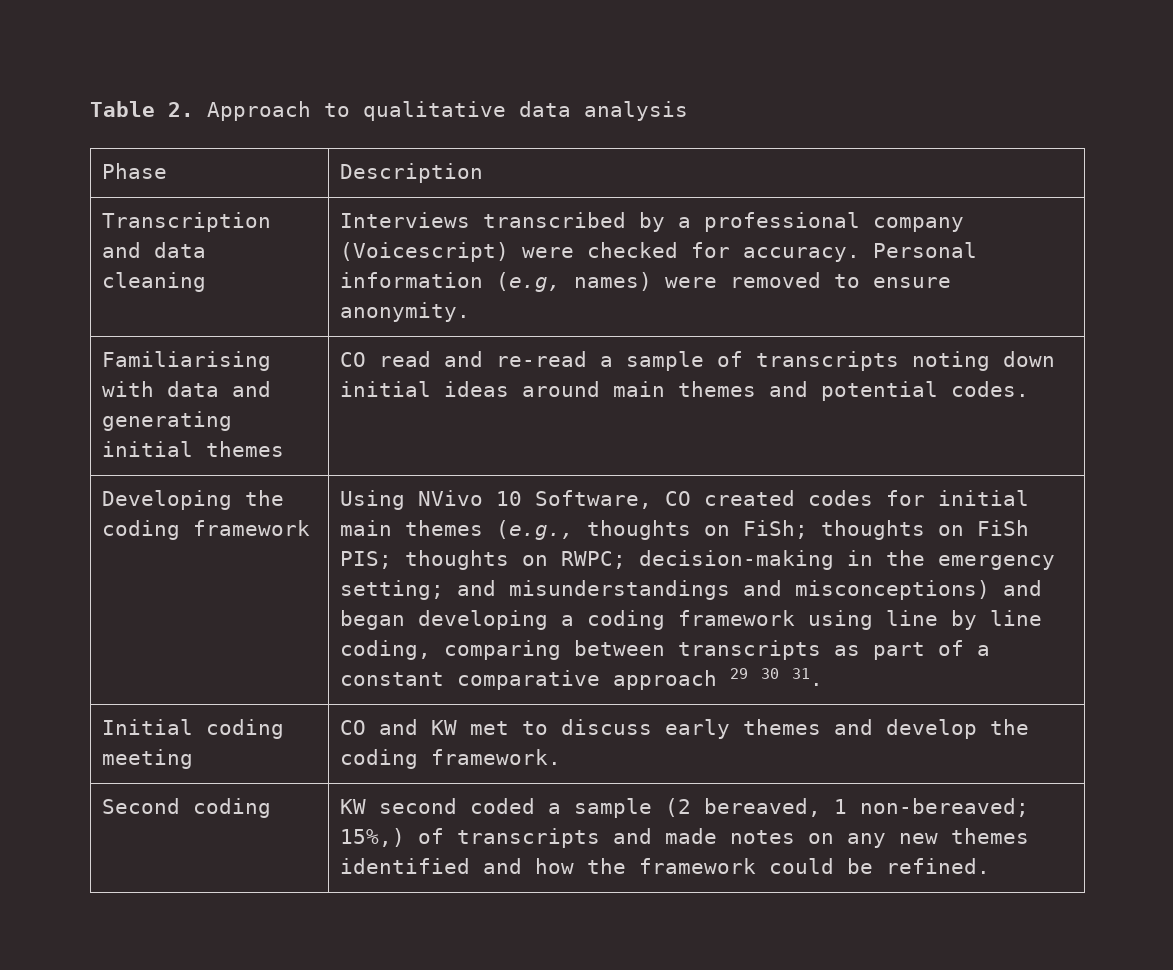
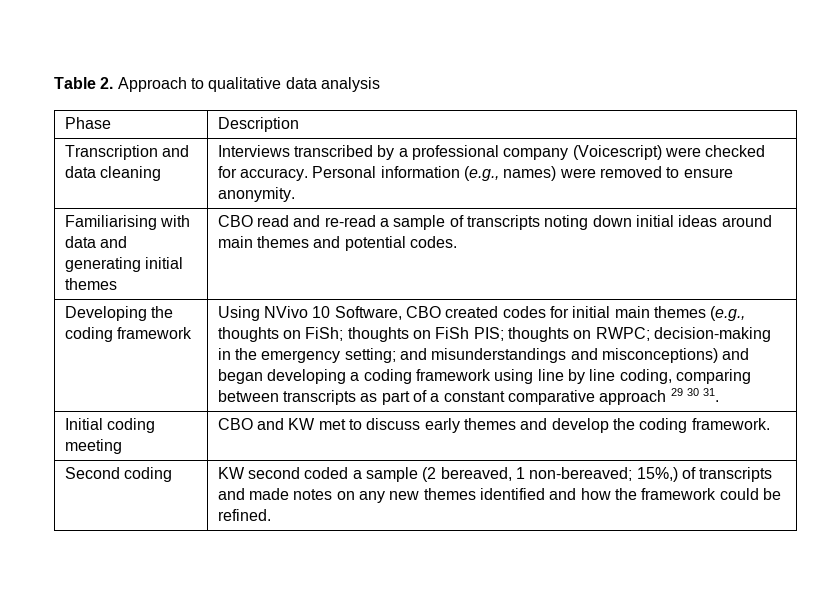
[496,272,562,292] (e.g, -> [464,166,500,181] (e.g.,
[340,352,367,367] CO -> [217,215,253,227] CBO
[665,491,692,506] CO -> [406,306,442,318] CBO
[340,720,367,735] CO -> [217,418,253,430] CBO

